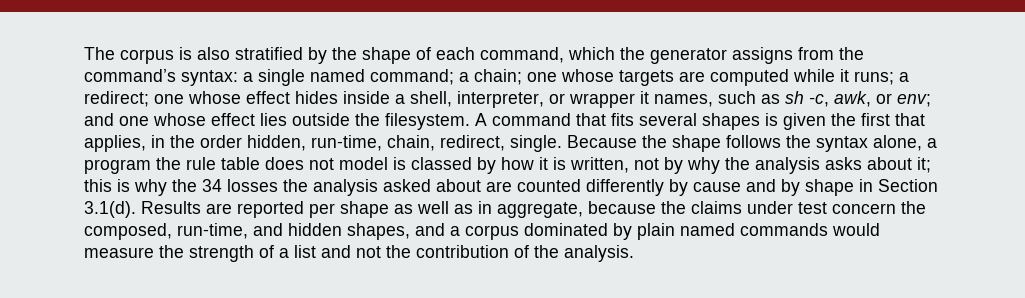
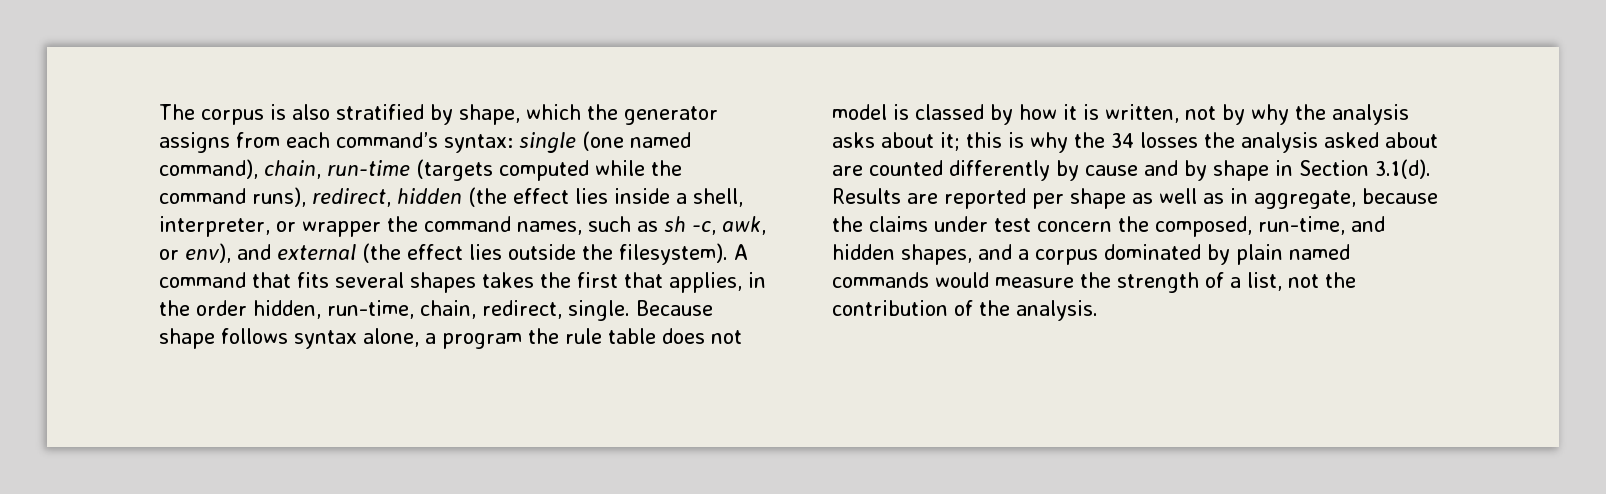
[332,47,564,64] the shape of each command, -> [459,104,520,125] shape,
[839,47,864,60] the -> [286,132,330,148] each
[243,69,909,86] [84,91,338,107] a single named command; a chain; one whose targets are computed while it runs; a redirect; one whose effect hides -> [519,131,691,153] [159,159,682,181] [159,187,608,207] single (one named command), chain, run-time (targets computed while the command runs), redirect, hidden (the effect lies
[640,91,649,104] it -> [387,216,511,232] the command
[897,94,931,107] [84,113,206,126] env; and one whose -> [185,243,401,263] env), and external (the
[385,113,470,130] filesystem. -> [619,243,728,265] filesystem).
[765,113,826,130] is given -> [482,272,534,288] takes
[642,135,667,148] the -> (713, 308) none
[786,135,811,148] the -> (288, 336) none
[294,245,351,258] list and -> [1247,272,1282,291] list,

